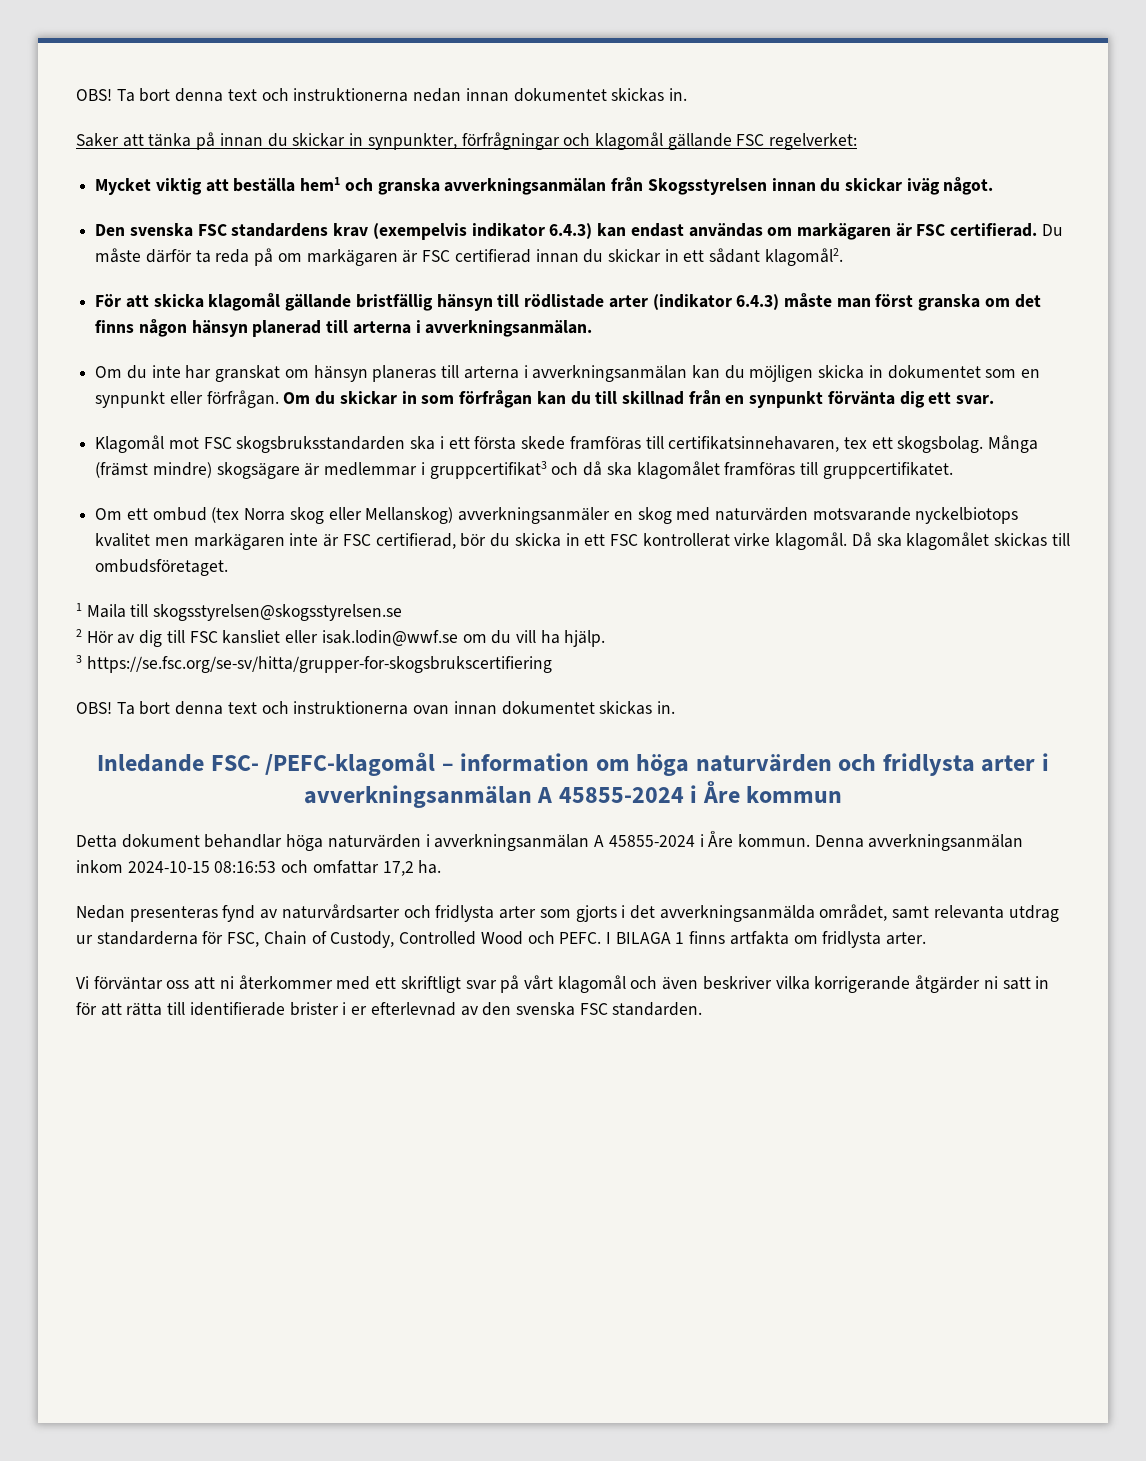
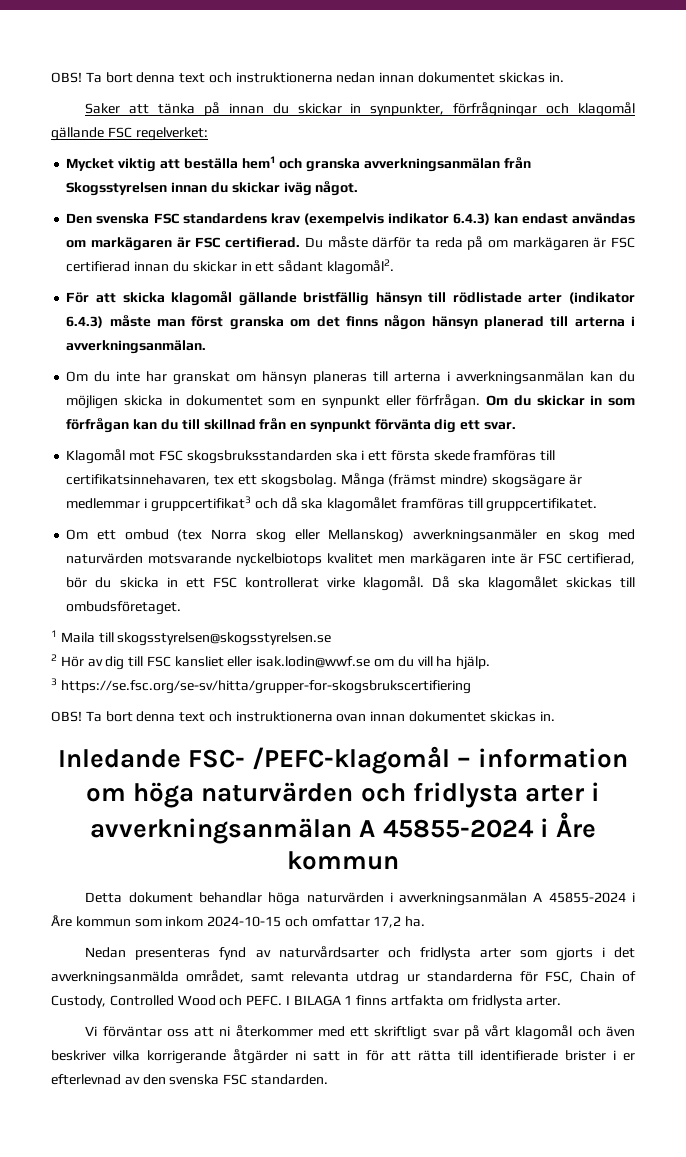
[737,834,1024,851] kommun. Denna avverkningsanmälan -> [75,916,162,927] kommun som
[214,861,277,873] 08:16:53 -> (282, 921) none

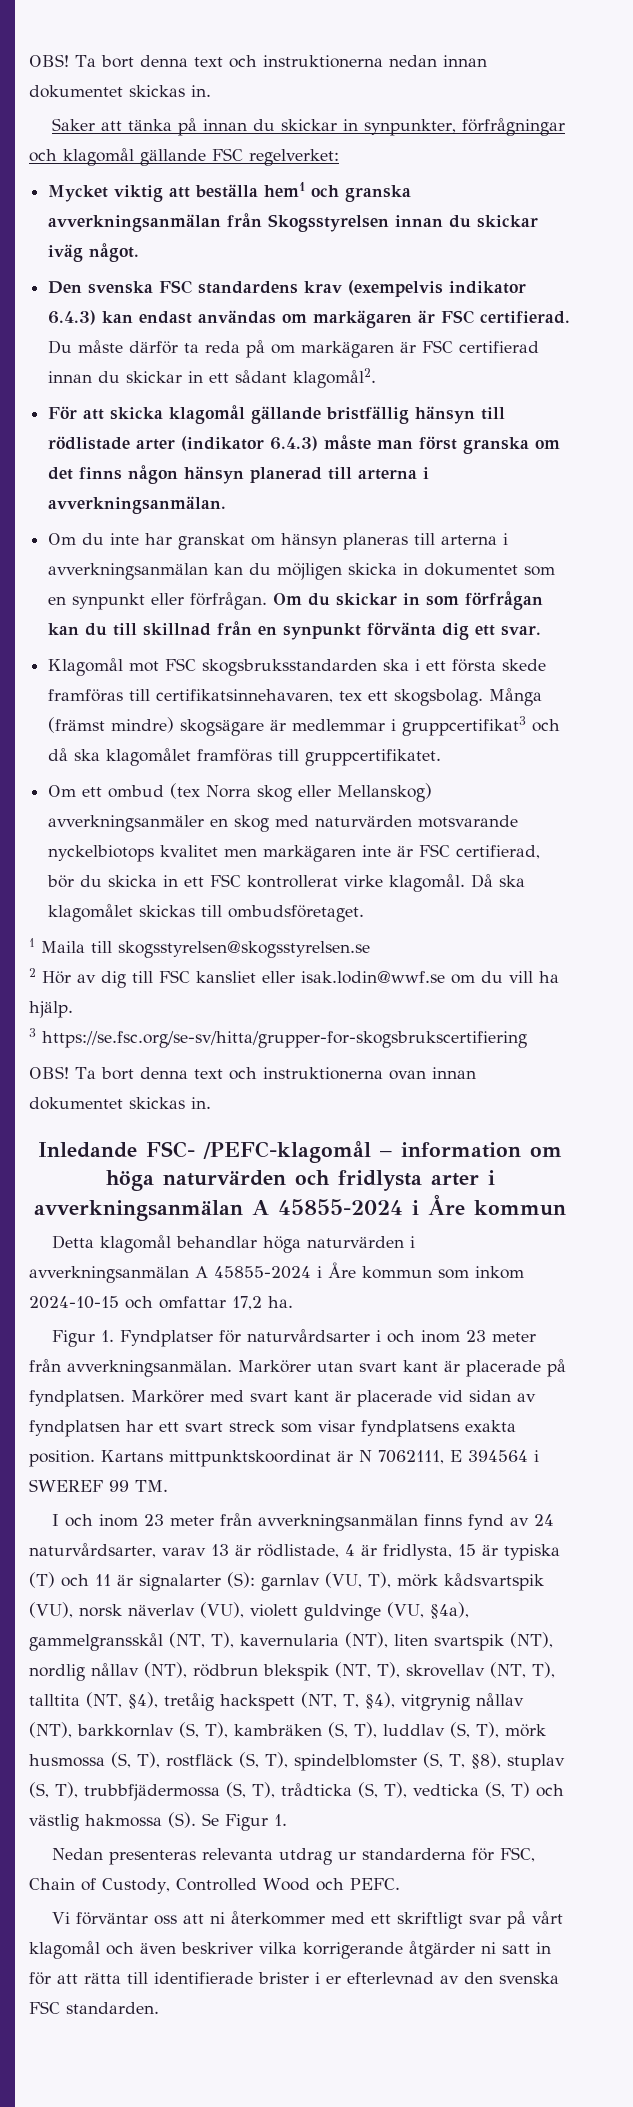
[128,892,193,903] dokument -> [100,1235,172,1253] klagomål
[85,946,636,961] [51,970,285,985] Nedan presenteras fynd av naturvårdsarter och fridlysta arter som gjorts i det avverkningsanmälda området, samt -> [52,1329,537,1347] [29,1359,566,1377] [29,1390,536,1407] [29,1420,516,1437] [29,1450,539,1467] [29,1479,168,1492] [52,1513,555,1531] [29,1543,560,1561] [29,1572,544,1591] [29,1602,469,1621] [29,1632,553,1651] [29,1662,555,1681] [29,1692,524,1711] [29,1722,546,1738] [29,1752,565,1771] [29,1782,564,1801] [29,1812,287,1831] [52,1848,197,1865] Figur 1. Fyndplatser för naturvårdsarter i och inom 23 meter från avverkningsanmälan. Markörer utan svart kant är placerade på fyndplatsen. Markörer med svart kant är placerade vid sidan av fyndplatsen har ett svart streck som visar fyndplatsens exakta position. Kartans mittpunktskoordinat är N 7062111, E 394564 i SWEREF 99 TM. // I och inom 23 meter från avverkningsanmälan finns fynd av 24 naturvårdsarter, varav 13 är rödlistade, 4 är fridlysta, 15 är typiska (T) och 11 är signalarter (S): garnlav (VU, T), mörk kådsvartspik (VU), norsk näverlav (VU), violett guldvinge (VU, §4a), gammelgransskål (NT, T), kavernularia (NT), liten svartspik (NT), nordlig nållav (NT), rödbrun blekspik (NT, T), skrovellav (NT, T), talltita (NT, §4), tretåig hackspett (NT, T, §4), vitgrynig nållav (NT), barkkornlav (S, T), kambräken (S, T), luddlav (S, T), mörk husmossa (S, T), rostfläck (S, T), spindelblomster (S, T, §8), stuplav (S, T), trubbfjädermossa (S, T), trådticka (S, T), vedticka (S, T) och västlig hakmossa (S). Se Figur 1. // Nedan presenteras
[285,995,562,1008] I BILAGA 1 finns artfakta om fridlysta arter. -> (400, 1884) none

